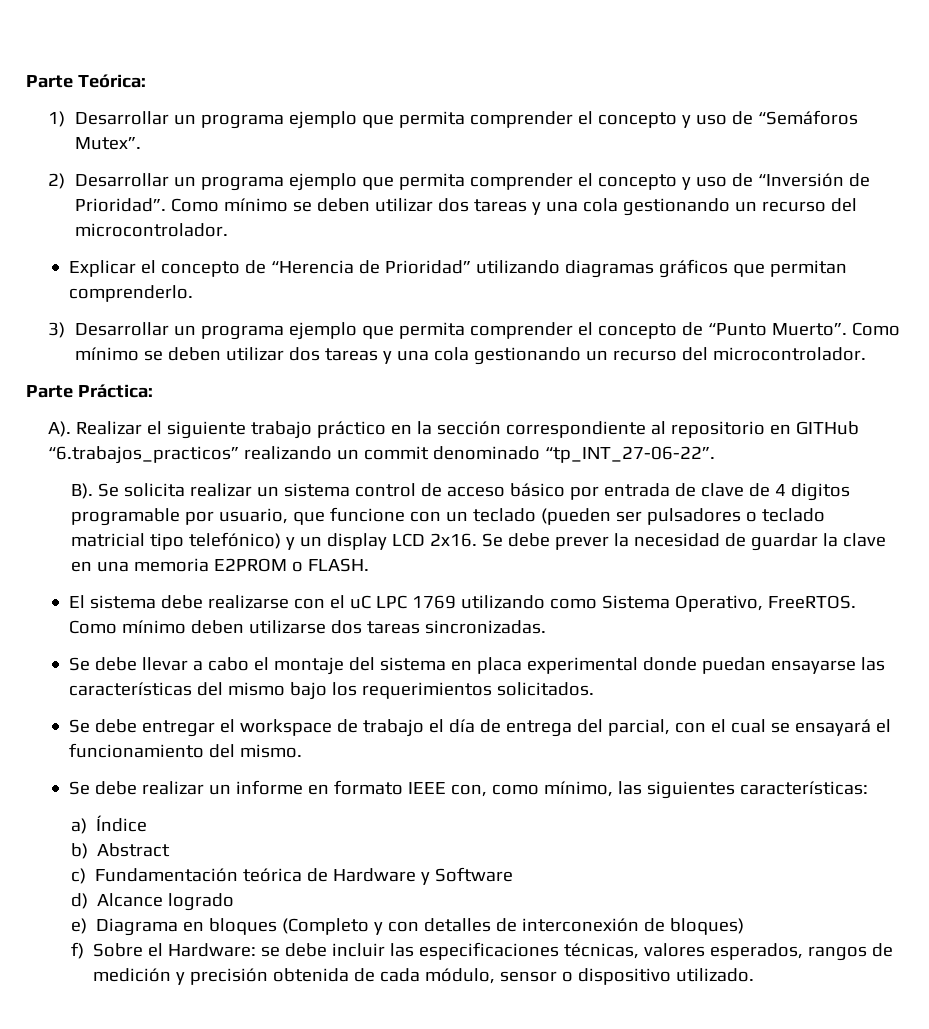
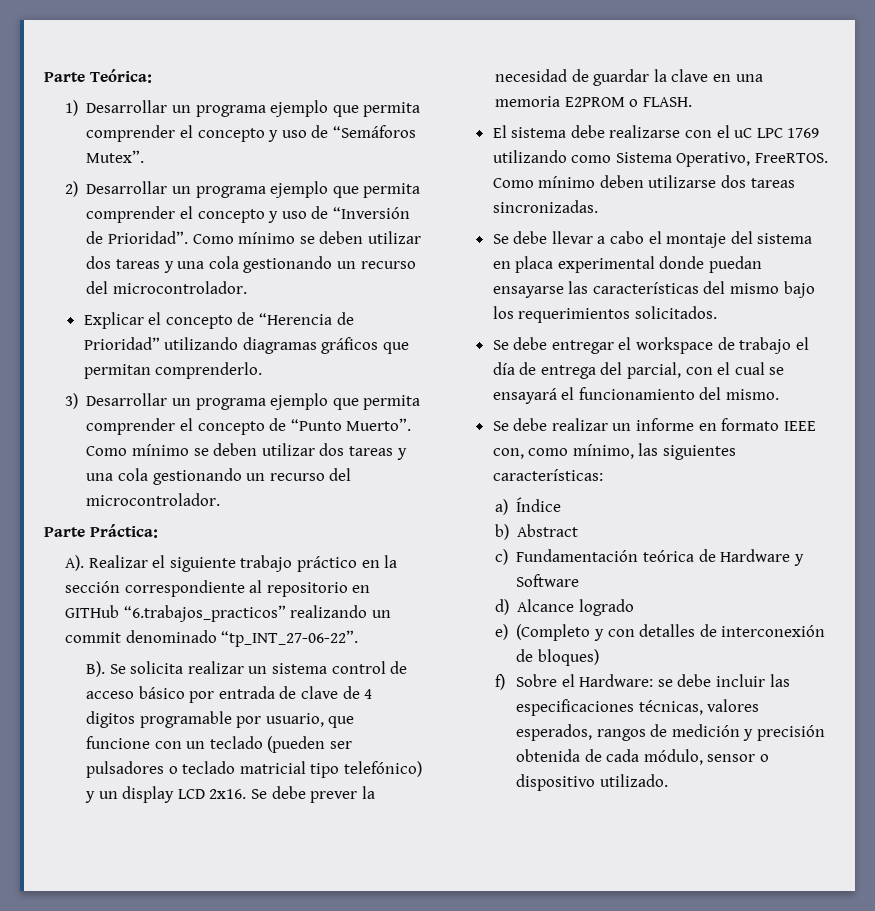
[96,918,278,936] Diagrama en bloques -> (508, 632) none

